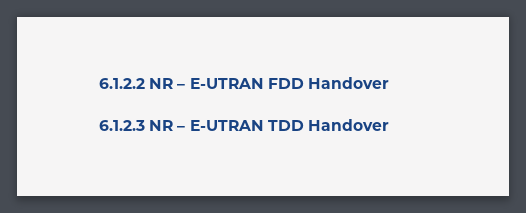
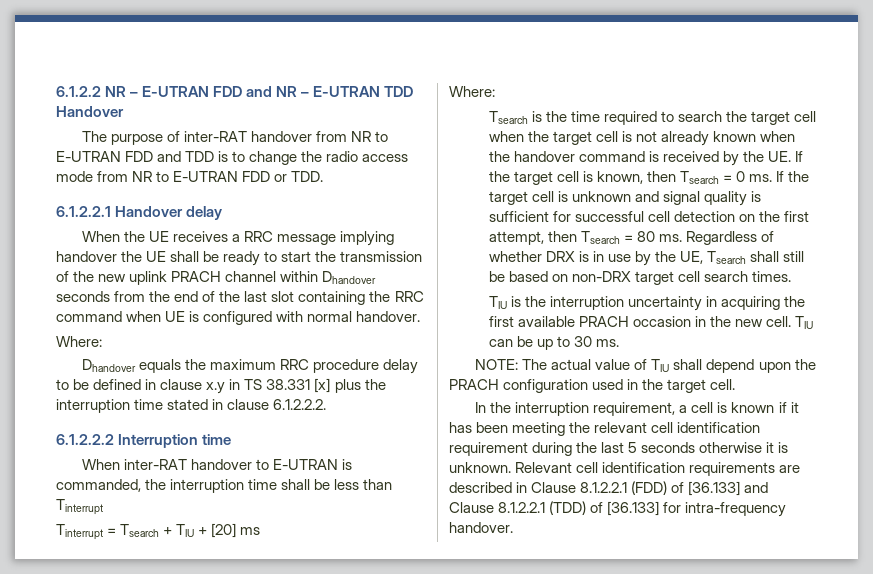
[307,77,389,89] [99,120,145,131] Handover // 6.1.2.3 -> [246,86,273,97] and
(389, 125) none -> [82,131,389,145] [56,151,409,165] [56,171,324,182] [56,206,223,220] [82,231,395,246] [56,251,423,266] [56,271,377,285] [56,291,424,305] [56,311,421,325] [56,336,102,347] [82,359,419,374] [56,378,386,394] [56,399,327,413] [56,434,232,448] [82,459,353,470] [56,479,393,493] [56,499,103,515] [56,523,261,540] [449,86,495,97] [488,111,816,125] [488,131,795,146] [488,151,803,166] [488,171,810,185] [488,191,761,206] [488,211,809,222] [488,231,774,245] [488,251,805,266] [488,271,791,285] [488,296,805,311] [488,316,813,329] [488,336,619,350] [475,359,816,373] [449,379,736,393] [475,402,799,416] [449,422,761,436] [449,442,789,456] [449,462,801,476] [449,481,769,496] [449,501,787,517] [449,522,513,533] // The purpose of inter-RAT handover from NR to E-UTRAN FDD and TDD is to change the radio access mode from NR to E-UTRAN FDD or TDD. // 6.1.2.2.1 Handover delay // When the UE receives a RRC message implying handover the UE shall be ready to start the transmission of the new uplink PRACH channel within Dhandover seconds from the end of the last slot containing the RRC command when UE is configured with normal handover. // Where: // Dhandover equals the maximum RRC procedure delay to be defined in clause x.y in TS 38.331 [x] plus the interruption time stated in clause 6.1.2.2.2. // 6.1.2.2.2 Interruption time // When inter-RAT handover to E-UTRAN is commanded, the interruption time shall be less than Tinterrupt // Tinterrupt = Tsearch + TIU + [20] ms // Where: // Tsearch is the time required to search the target cell when the target cell is not already known when the handover command is received by the UE. If the target cell is known, then Tsearch = 0 ms. If the target cell is unknown and signal quality is sufficient for successful cell detection on the first attempt, then Tsearch = 80 ms. Regardless of whether DRX is in use by the UE, Tsearch shall still be based on non-DRX target cell search times. // TIU is the interruption uncertainty in acquiring the first available PRACH occasion in the new cell. TIU can be up to 30 ms. // NOTE: The actual value of TIU shall depend upon the PRACH configuration used in the target cell. // In the interruption requirement, a cell is known if it has been meeting the relevant cell identification requirement during the last 5 seconds otherwise it is unknown. Relevant cell identification requirements are described in Clause 8.1.2.2.1 (FDD) of [36.133] and Clause 8.1.2.2.1 (TDD) of [36.133] for intra-frequency handover.

